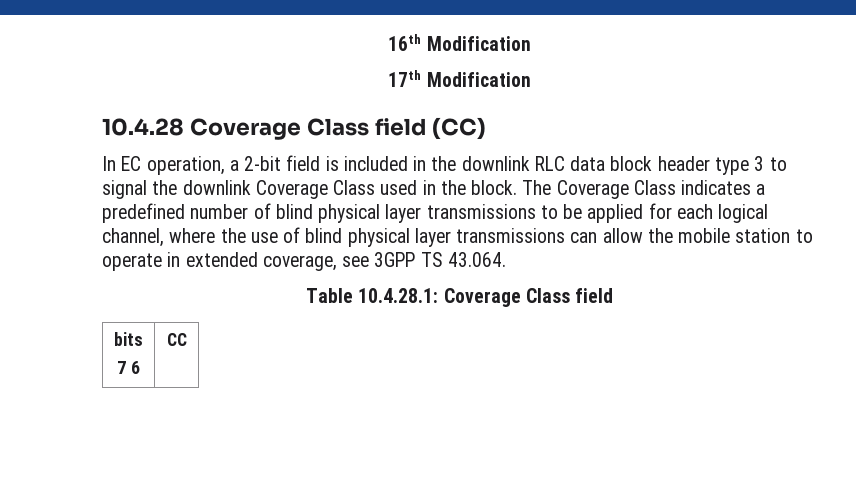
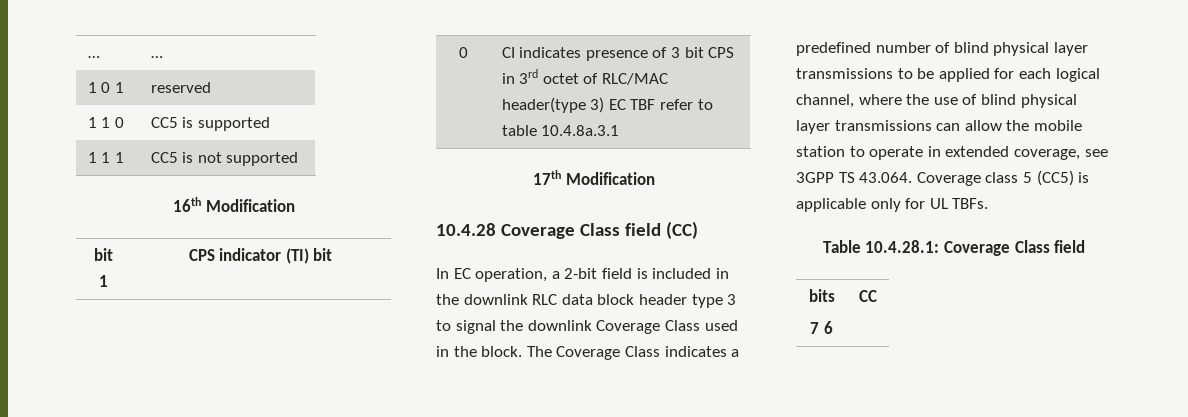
[388,34,531,51] 16th Modification -> [87,56,100,58] [150,56,163,58] [87,82,124,93] [150,82,211,93] [87,117,124,128] [150,117,270,131] [87,152,124,163] [150,152,299,166] [173,197,295,212] [94,248,113,261] [99,275,108,287] [188,248,333,264] [459,47,468,58] [501,47,735,61] [501,69,669,85] [501,97,713,113] [501,125,620,136] … | … // 1 0 1 | reserved // 1 1 0 | CC5 is supported // 1 1 1 | CC5 is not supported // 16th Modification // bit 1 | CPS indicator (TI) bit // 0 | CI indicates presence of 3 bit CPS in 3rd octet of RLC/MAC header(type 3) EC TBF refer to table 10.4.8a.3.1
(506, 259) none -> [916,170,1090,186] [796,198,989,212] Coverage class 5 (CC5) is applicable only for UL TBFs.

